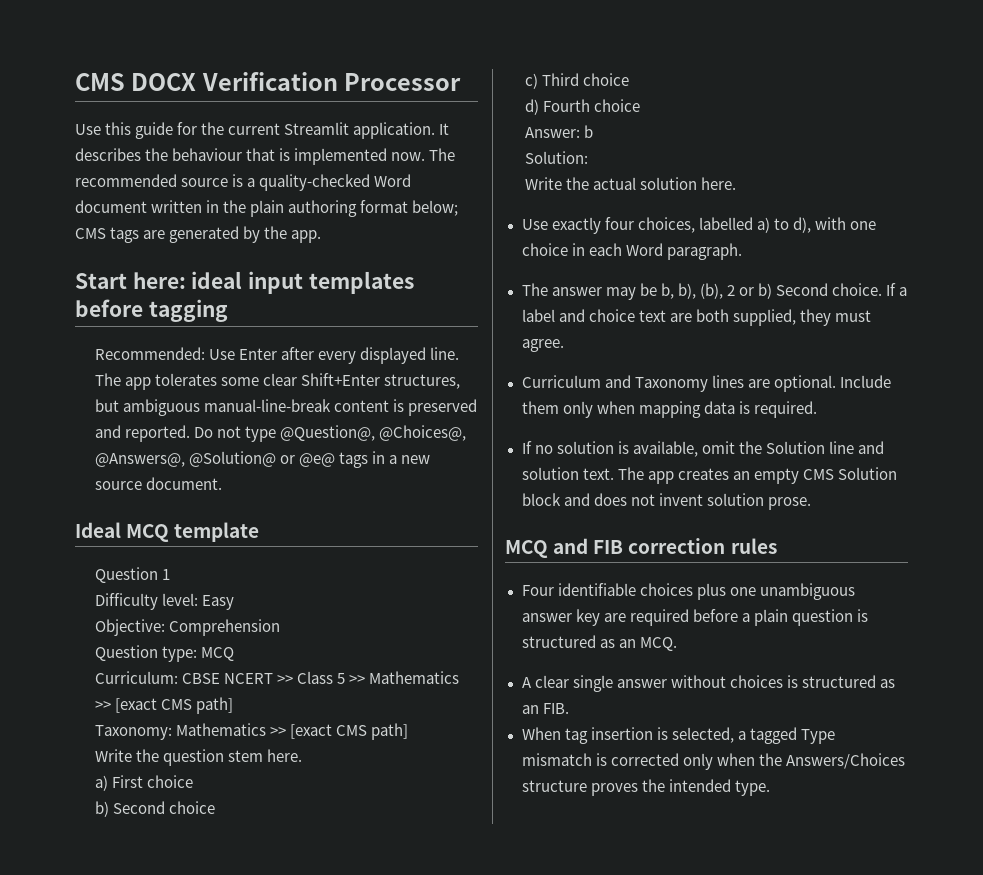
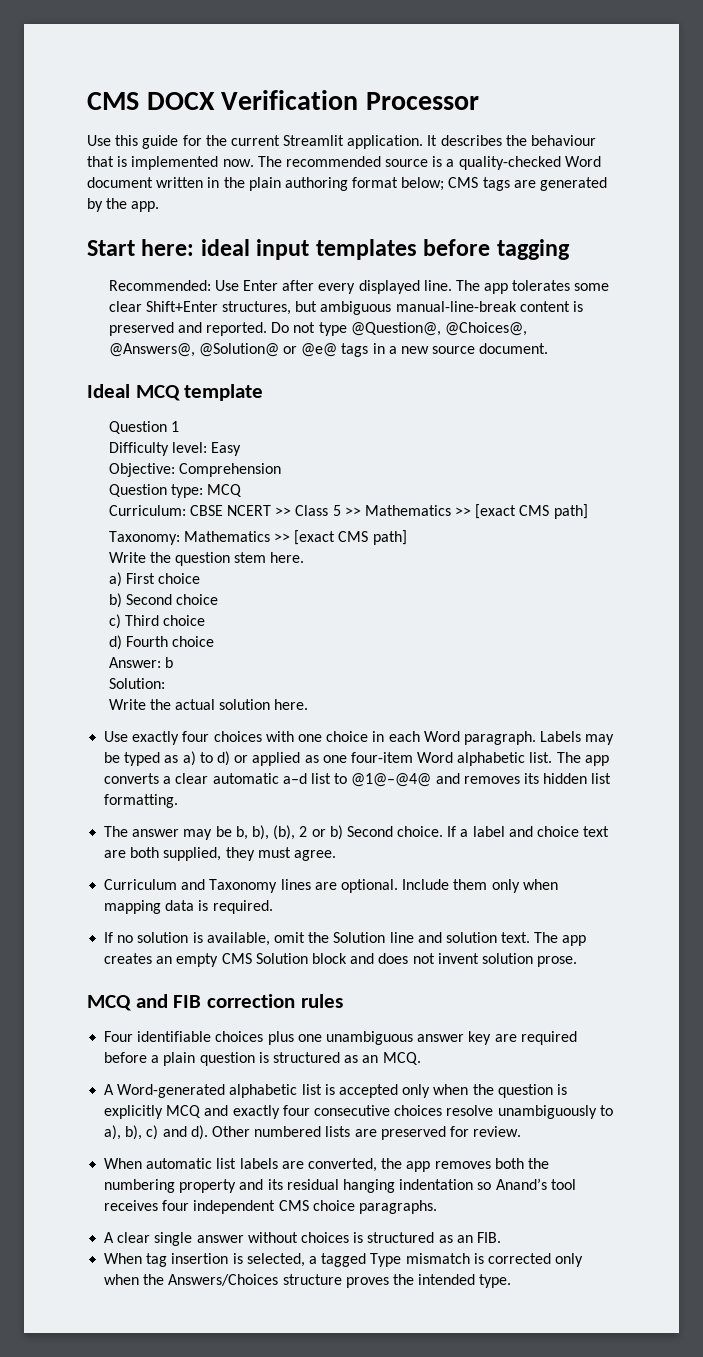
[637,217,811,233] choices, labelled a) to d), -> [213,731,262,742] choices
(742, 251) none -> [540,731,615,745] [104,751,609,766] [104,773,612,787] [104,794,179,808] Labels may be typed as a) to d) or applied as one four-item Word alphabetic list. The app converts a clear automatic a–d list to @1@–@4@ and removes its hidden list formatting.
(677, 644) none -> [104,1084,567,1098] [104,1105,613,1119] [104,1125,522,1140] [104,1158,549,1172] [104,1178,576,1193] [104,1200,437,1214] // A Word-generated alphabetic list is accepted only when the question is explicitly MCQ and exactly four consecutive choices resolve unambiguously to a), b), c) and d). Other numbered lists are preserved for review. // When automatic list labels are converted, the app removes both the numbering property and its residual hanging indentation so Anand’s tool receives four independent CMS choice paragraphs.

